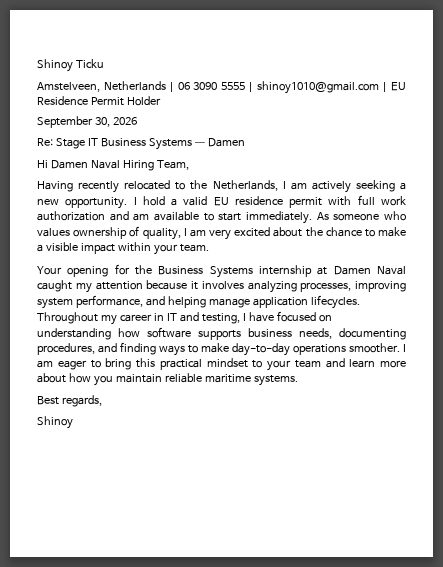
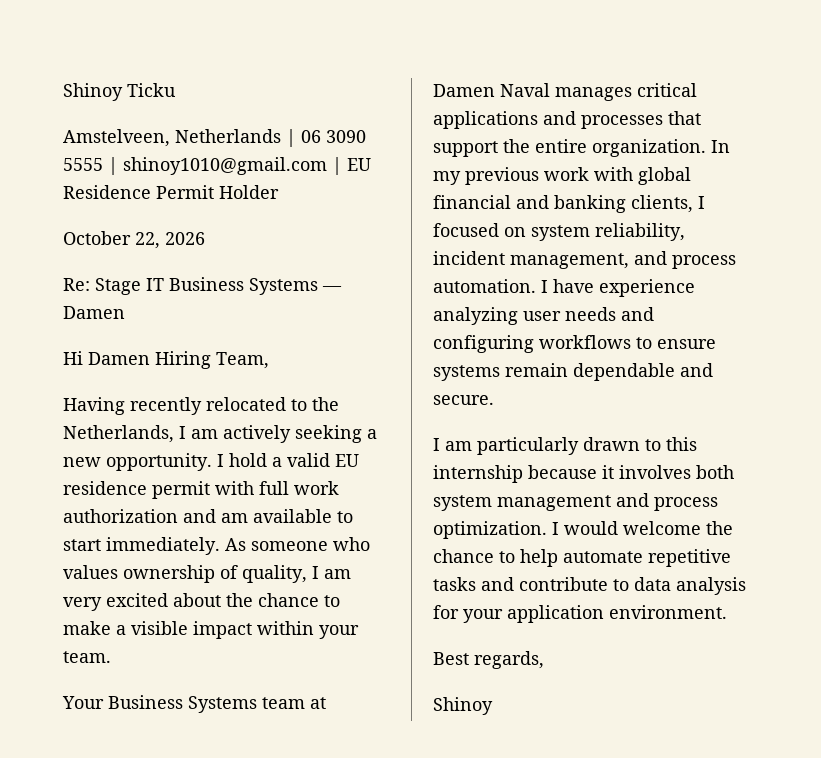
[37,116,110,128] September 30, -> [63,231,160,249] October 22,
[90,160,120,169] Naval -> (150, 358) none
[67,264,312,278] opening for the Business Systems internship -> [108,695,305,713] Business Systems team
[37,280,406,293] [37,295,360,309] [37,311,332,325] [37,327,406,340] [37,342,406,356] [37,358,406,371] [37,373,298,386] caught my attention because it involves analyzing processes, improving system performance, and helping manage application lifecycles. Throughout my career in IT and testing, I have focused on understanding how software supports business needs, documenting procedures, and finding ways to make day-to-day operations smoother. I am eager to bring this practical mindset to your team and learn more about how you maintain reliable maritime systems. -> [555,83,697,101] [433,111,701,129] [433,139,730,157] [433,167,691,185] [433,195,705,213] [433,223,685,241] [433,251,736,269] [433,279,695,297] [433,307,654,325] [433,335,716,353] [433,363,713,381] [433,395,494,405] [433,437,697,455] [433,465,734,483] [433,493,718,511] [433,521,733,539] [433,549,731,567] [433,577,746,595] [433,605,727,623] manages critical applications and processes that support the entire organization. In my previous work with global financial and banking clients, I focused on system reliability, incident management, and process automation. I have experience analyzing user needs and configuring workflows to ensure systems remain dependable and secure. // I am particularly drawn to this internship because it involves both system management and process optimization. I would welcome the chance to help automate repetitive tasks and contribute to data analysis for your application environment.

